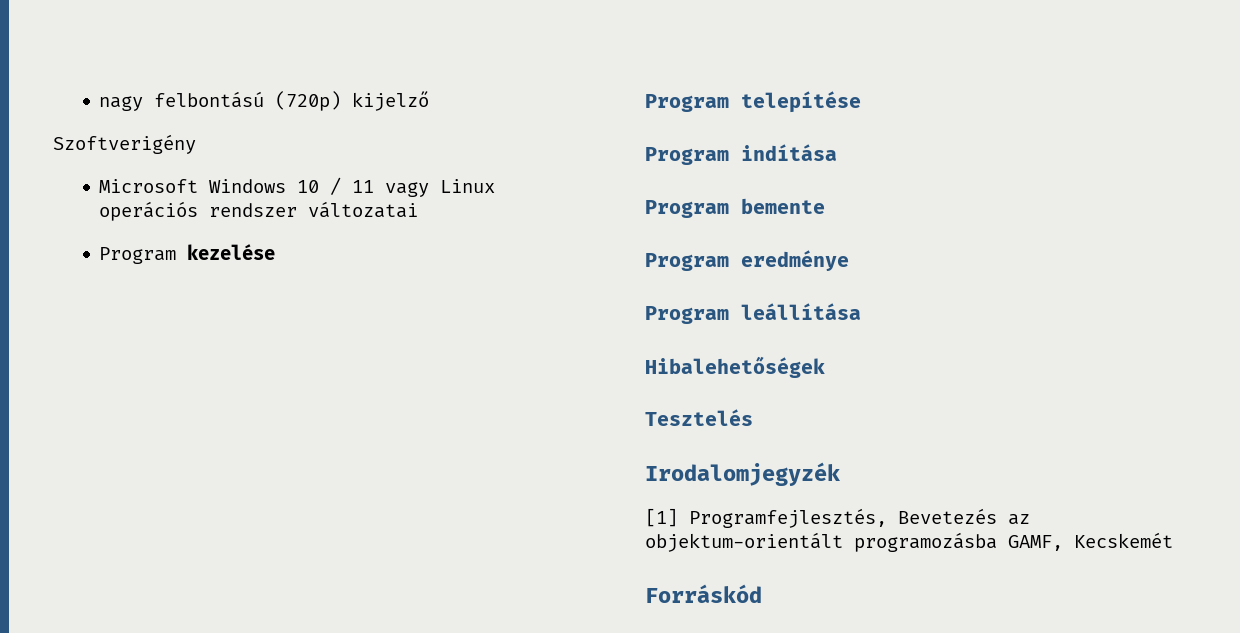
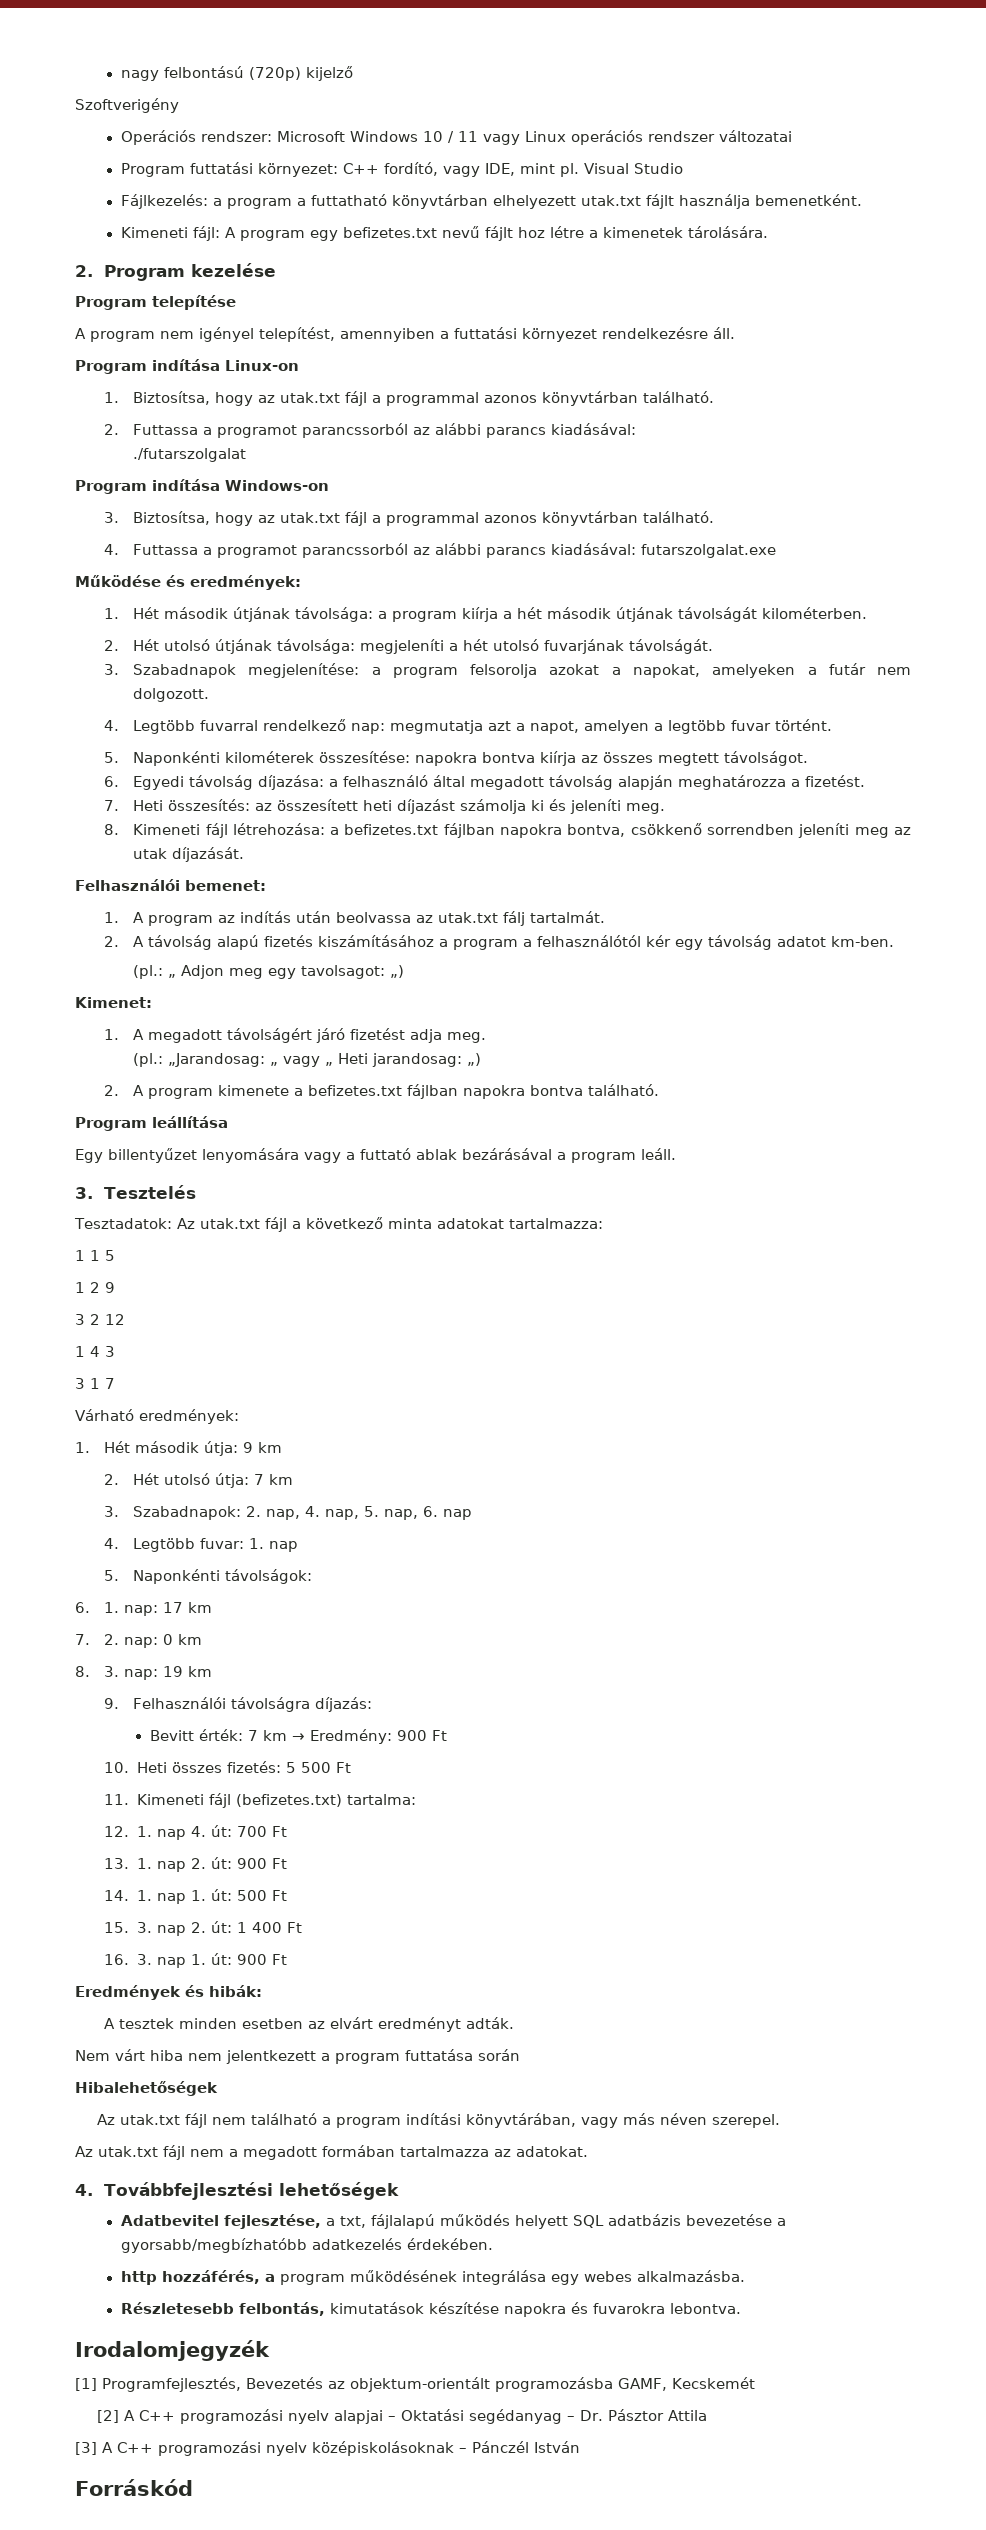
(196, 144) none -> [120,130,272,145] Operációs rendszer:
[187,244,276,260] [645,91,861,113] [645,144,837,165] [645,198,825,218] [645,250,849,271] [645,303,861,324] [645,356,825,378] [645,409,753,426] kezelése // Program telepítése // Program indítása // Program bemente // Program eredménye // Program leállítása // Hibalehetőségek // Tesztelés -> [189,162,683,177] [120,194,862,209] [120,226,768,241] [75,263,277,281] [75,295,236,310] [75,327,735,342] [75,359,299,374] [104,391,715,406] [104,423,637,438] [133,448,247,462] [75,479,329,494] [104,511,715,526] [104,543,777,558] [75,575,301,590] [104,607,868,622] [104,639,714,654] [104,663,911,678] [133,688,210,702] [104,719,833,734] [104,751,809,766] [104,775,866,790] [104,799,666,814] [104,823,912,838] [133,847,245,862] [75,879,266,891] [104,911,606,926] [104,935,895,950] [133,965,405,979] [75,997,152,1008] [104,1028,487,1043] [133,1053,482,1067] [104,1084,660,1099] [75,1116,228,1131] [75,1148,676,1163] [75,1185,197,1199] [74,1217,603,1232] [75,1250,115,1261] [75,1282,115,1293] [75,1314,125,1325] [75,1346,115,1357] [75,1378,115,1389] [75,1409,239,1424] [75,1441,283,1456] [104,1473,294,1488] [104,1506,473,1520] [104,1538,299,1552] [104,1569,313,1584] [75,1602,213,1616] [75,1634,203,1648] [75,1666,213,1680] [104,1697,373,1712] [149,1729,447,1744] [104,1761,351,1773] [104,1793,416,1808] [104,1825,287,1840] [104,1857,287,1872] [104,1889,287,1904] [104,1921,302,1936] [104,1953,287,1968] [75,1985,262,2000] [104,2017,515,2032] [75,2049,520,2064] [75,2081,218,2096] [97,2113,781,2128] [75,2145,588,2160] [75,2182,400,2200] [120,2214,786,2229] [120,2238,493,2253] [120,2270,745,2285] [120,2302,741,2317] futtatási környezet: C++ fordító, vagy IDE, mint pl. Visual Studio // Fájlkezelés: a program a futtatható könyvtárban elhelyezett utak.txt fájlt használja bemenetként. // Kimeneti fájl: A program egy befizetes.txt nevű fájlt hoz létre a kimenetek tárolására. // 2. Program kezelése // Program telepítése // A program nem igényel telepítést, amennyiben a futtatási környezet rendelkezésre áll. // Program indítása Linux-on // 1. Biztosítsa, hogy az utak.txt fájl a programmal azonos könyvtárban található. // 2. Futtassa a programot parancssorból az alábbi parancs kiadásával: // ./futarszolgalat // Program indítása Windows-on // 3. Biztosítsa, hogy az utak.txt fájl a programmal azonos könyvtárban található. // 4. Futtassa a programot parancssorból az alábbi parancs kiadásával: futarszolgalat.exe // Működése és eredmények: // 1. Hét második útjának távolsága: a program kiírja a hét második útjának távolságát kilométerben. // 2. Hét utolsó útjának távolsága: megjeleníti a hét utolsó fuvarjának távolságát. // 3. Szabadnapok megjelenítése: a program felsorolja azokat a napokat, amelyeken a futár nem dolgozott. // 4. Legtöbb fuvarral rendelkező nap: megmutatja azt a napot, amelyen a legtöbb fuvar történt. // 5. Naponkénti kilométerek összesítése: napokra bontva kiírja az összes megtett távolságot. // 6. Egyedi távolság díjazása: a felhasználó által megadott távolság alapján meghatározza a fizetést. // 7. Heti összesítés: az összesített heti díjazást számolja ki és jeleníti meg. // 8. Kimeneti fájl létrehozása: a befizetes.txt fájlban napokra bontva, csökkenő sorrendben jeleníti meg az utak díjazását. // Felhasználói bemenet: // 1. A program az indítás után beolvassa az utak.txt fálj tartalmát. // 2. A távolság alapú fizetés kiszámításához a program a felhasználótól kér egy távolság adatot km-ben. // (pl.: „ Adjon meg egy tavolsagot: „) // Kimenet: // 1. A megadott távolságért járó fizetést adja meg. // (pl.: „Jarandosag: „ vagy „ Heti jarandosag: „) // 2. A program kimenete a befizetes.txt fájlban napokra bontva található. // Program leállítása // Egy billentyűzet lenyomására vagy a futtató ablak bezárásával a program leáll. // 3. Tesztelés // Tesztadatok: Az utak.txt fájl a következő minta adatokat tartalmazza: // 1 1 5 // 1 2 9 // 3 2 12 // 1 4 3 // 3 1 7 // Várható eredmények: // 1. Hét második útja: 9 km // 2. Hét utolsó útja: 7 km // 3. Szabadnapok: 2. nap, 4. nap, 5. nap, 6. nap // 4. Legtöbb fuvar: 1. nap // 5. Naponkénti távolságok: // 6. 1. nap: 17 km // 7. 2. nap: 0 km // 8. 3. nap: 19 km // 9. Felhasználói távolságra díjazás: // Bevitt érték: 7 km → Eredmény: 900 Ft // 10. Heti összes fizetés: 5 500 Ft // 11. Kimeneti fájl (befizetes.txt) tartalma: // 12. 1. nap 4. út: 700 Ft // 13. 1. nap 2. út: 900 Ft // 14. 1. nap 1. út: 500 Ft // 15. 3. nap 2. út: 1 400 Ft // 16. 3. nap 1. út: 900 Ft // Eredmények és hibák: // A tesztek minden esetben az elvárt eredményt adták. // Nem várt hiba nem jelentkezett a program futtatása során // Hibalehetőségek // Az utak.txt fájl nem található a program indítási könyvtárában, vagy más néven szerepel. // Az utak.txt fájl nem a megadott formában tartalmazza az adatokat. // 4. Továbbfejlesztési lehetőségek // Adatbevitel fejlesztése, a txt, fájlalapú működés helyett SQL adatbázis bevezetése a gyorsabb/megbízhatóbb adatkezelés érdekében. // http hozzáférés, a program működésének integrálása egy webes alkalmazásba. // Részletesebb felbontás, kimutatások készítése napokra és fuvarokra lebontva.
[898,508,997,524] Bevetezés -> [246,2377,323,2389] Bevezetés
(1173, 540) none -> [97,2409,708,2424] [75,2441,580,2456] // [2] A C++ programozási nyelv alapjai – Oktatási segédanyag – Dr. Pásztor Attila // [3] A C++ programozási nyelv középiskolásoknak – Pánczél István

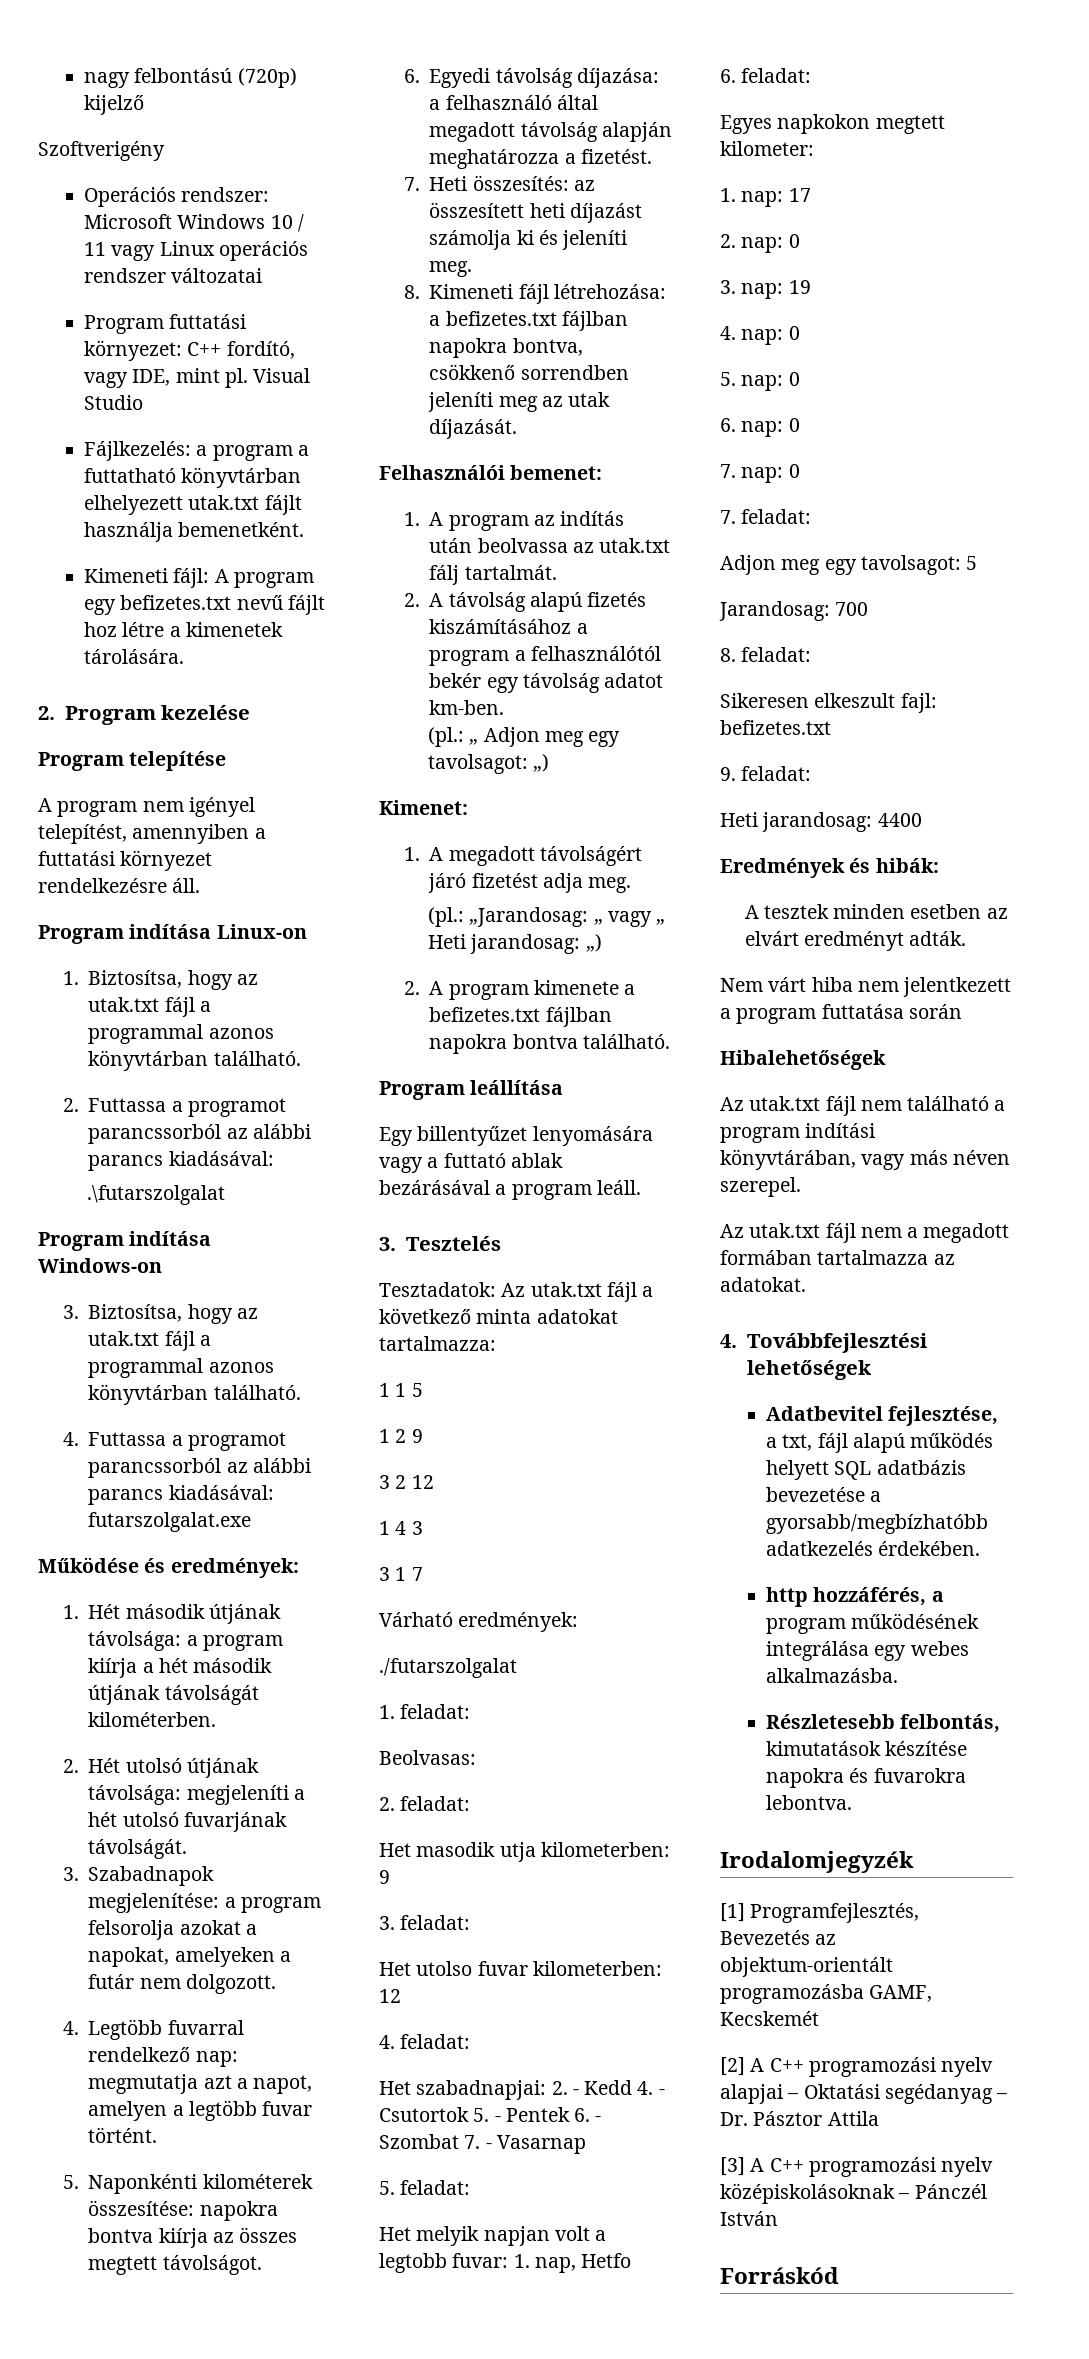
[133,448,247,462] ./futarszolgalat -> [87,1185,226,1205] .\futarszolgalat
[646,935,672,947] kér -> [429,673,482,688] bekér
[75,1441,283,1456] [104,1473,294,1488] [104,1506,473,1520] [104,1538,299,1552] [104,1569,313,1584] [75,1602,90,1613] 1. Hét második útja: 9 km // 2. Hét utolsó útja: 7 km // 3. Szabadnapok: 2. nap, 4. nap, 5. nap, 6. nap // 4. Legtöbb fuvar: 1. nap // 5. Naponkénti távolságok: // 6. -> [379,1658,517,1678] [379,1704,471,1719] [379,1750,476,1765] [379,1796,471,1811] [379,1842,670,1862] [379,1870,390,1884] [379,1915,471,1930] [379,1961,662,1976] [379,1989,401,2003] [379,2034,471,2049] [379,2080,665,2100] [379,2107,602,2122] [379,2134,586,2154] [379,2180,471,2195] [379,2226,607,2246] [379,2253,632,2273] [720,68,812,83] [720,114,945,134] [720,141,814,156] ./futarszolgalat // 1. feladat: // Beolvasas: // 2. feladat: // Het masodik utja kilometerben: 9 // 3. feladat: // Het utolso fuvar kilometerben: 12 // 4. feladat: // Het szabadnapjai: 2. - Kedd 4. - Csutortok 5. - Pentek 6. - Szombat 7. - Vasarnap // 5. feladat: // Het melyik napjan volt a legtobb fuvar: 1. nap, Hetfo // 6. feladat: // Egyes napkokon megtett kilometer: //
[188,1602,213,1613] [75,1634,90,1645] km // 7. -> (811, 195) //
[178,1634,203,1645] [75,1666,90,1677] km // 8. -> (800, 241) //
[188,1666,213,1677] [104,1697,373,1712] [149,1729,447,1744] [104,1761,351,1773] [104,1793,416,1808] [104,1825,287,1840] [104,1857,287,1872] [104,1889,287,1904] [104,1921,302,1936] [104,1953,287,1968] km // 9. Felhasználói távolságra díjazás: // Bevitt érték: 7 km → Eredmény: 900 Ft // 10. Heti összes fizetés: 5 500 Ft // 11. Kimeneti fájl (befizetes.txt) tartalma: // 12. 1. nap 4. út: 700 Ft // 13. 1. nap 2. út: 900 Ft // 14. 1. nap 1. út: 500 Ft // 15. 3. nap 2. út: 1 400 Ft // 16. 3. nap 1. út: 900 Ft -> [720,326,800,345] [720,372,800,391] [720,418,800,437] [720,464,800,483] [720,509,812,524] [720,555,978,575] [719,601,869,621] [720,647,812,662] [720,693,937,713] [720,720,831,735] [720,766,812,781] [720,812,922,832] // 4. nap: 0 // 5. nap: 0 // 6. nap: 0 // 7. nap: 0 // 7. feladat: // Adjon meg egy tavolsagot: 5 // Jarandosag: 700 // 8. feladat: // Sikeresen elkeszult fajl: befizetes.txt // 9. feladat: // Heti jarandosag: 4400
[370,2214,435,2229] fájlalapú -> [817,1433,905,1453] fájl alapú

